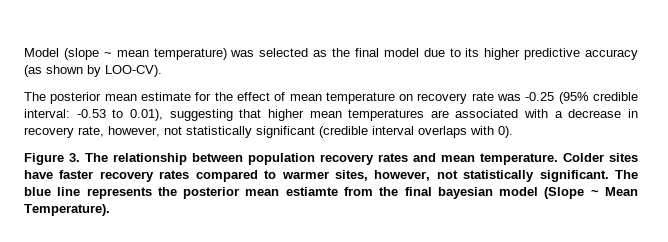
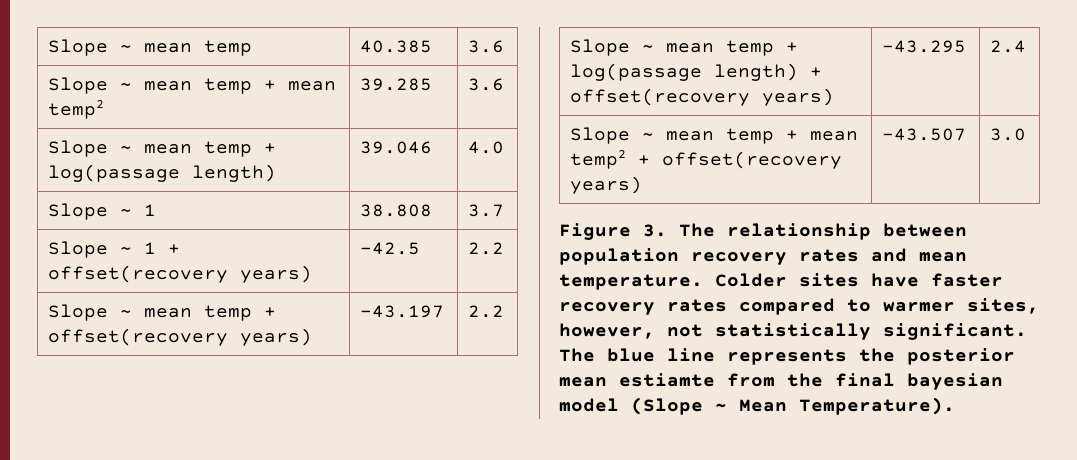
[24,48,638,60] [24,65,162,77] [24,92,638,104] [24,109,638,121] [24,126,513,138] Model (slope ~ mean temperature) was selected as the final model due to its higher predictive accuracy (as shown by LOO-CV). // The posterior mean estimate for the effect of mean temperature on recovery rate was -0.25 (95% credible interval: -0.53 to 0.01), suggesting that higher mean temperatures are associated with a decrease in recovery rate, however, not statistically significant (credible interval overlaps with 0). -> [48,39,253,56] [360,40,433,53] [468,40,505,53] [48,77,337,94] [48,100,105,119] [360,78,433,91] [468,78,505,91] [48,140,277,157] [48,164,277,182] [360,141,433,154] [468,141,505,154] [48,203,157,220] [360,204,433,217] [468,204,505,217] [48,241,181,258] [48,265,313,283] [360,242,421,255] [468,242,505,255] [48,304,277,321] [48,328,313,346] [360,305,445,318] [468,305,505,318] [570,39,799,56] [570,63,823,81] [570,88,835,106] [882,40,967,53] [990,40,1027,53] [570,127,859,144] [570,150,843,169] [570,176,643,194] [882,128,967,141] [990,128,1027,141] Slope ~ mean temp | 40.385 | 3.6 // Slope ~ mean temp + mean temp2 | 39.285 | 3.6 // Slope ~ mean temp + log(passage length) | 39.046 | 4.0 // Slope ~ 1 | 38.808 | 3.7 // Slope ~ 1 + offset(recovery years) | -42.5 | 2.2 // Slope ~ mean temp + offset(recovery years) | -43.197 | 2.2 // Slope ~ mean temp + log(passage length) + offset(recovery years) | -43.295 | 2.4 // Slope ~ mean temp + mean temp2 + offset(recovery years) | -43.507 | 3.0

